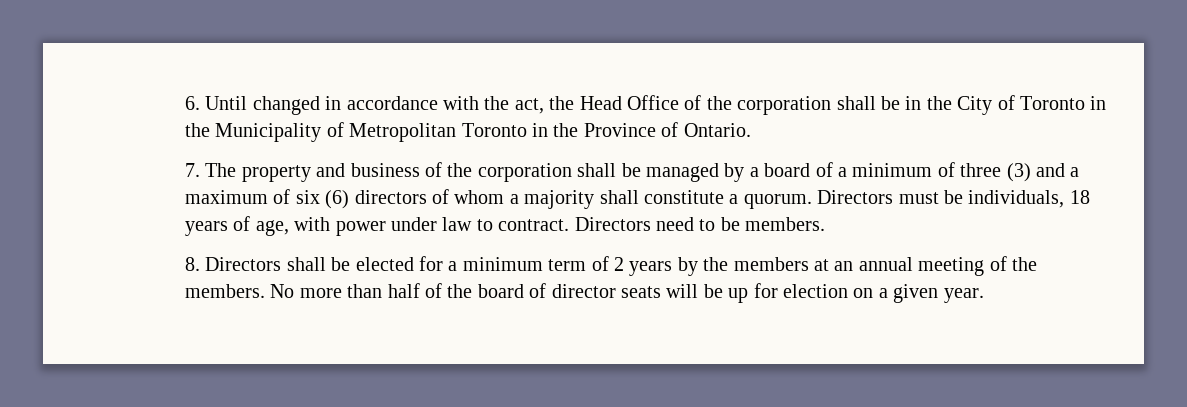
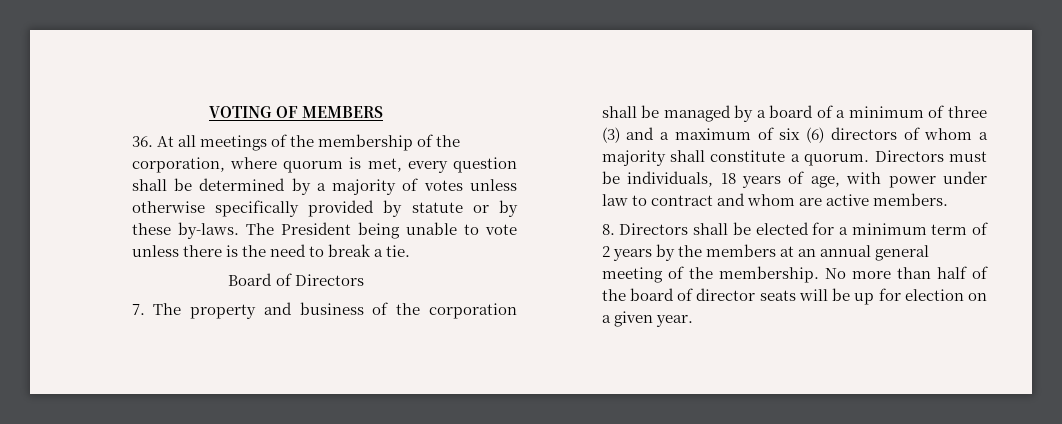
[185,95,1107,115] [185,122,751,142] 6. Until changed in accordance with the act, the Head Office of the corporation shall be in the City of Toronto in the Municipality of Metropolitan Toronto in the Province of Ontario. -> [209,106,383,118] [131,134,461,151] [131,157,517,173] [131,178,517,195] [131,200,518,217] [131,222,518,239] [131,244,411,257] [228,273,364,286] VOTING OF MEMBERS // 36. At all meetings of the membership of the corporation, where quorum is met, every question shall be determined by a majority of votes unless otherwise specifically provided by statute or by these by-laws. The President being unable to vote unless there is the need to break a tie. // Board of Directors
[498,217,740,231] contract. Directors need to be -> [650,193,870,206] contract and whom are active
(913, 264) none -> [875,245,930,261] general
[185,284,266,298] members. -> [718,266,819,283] membership.

